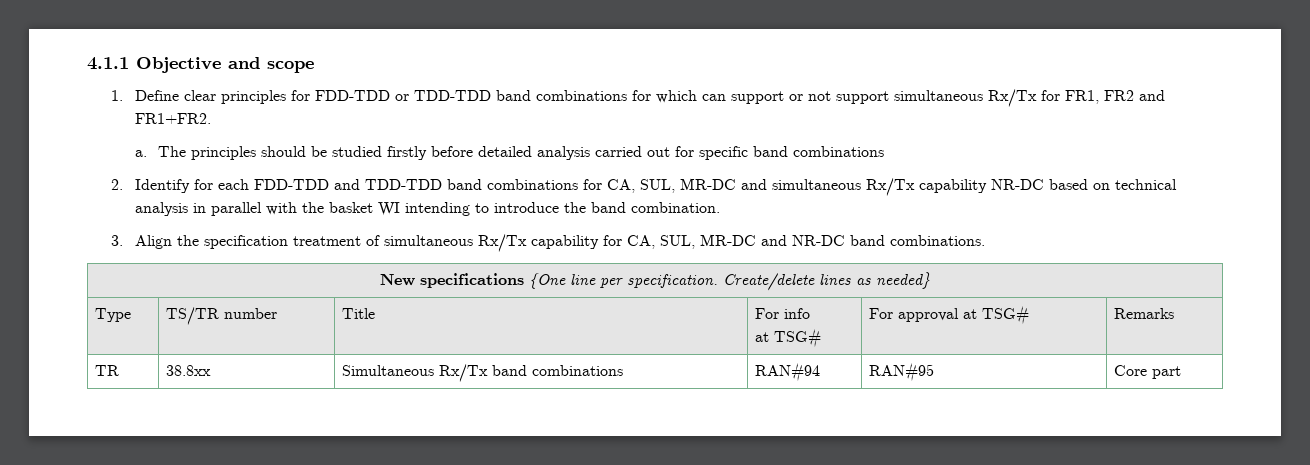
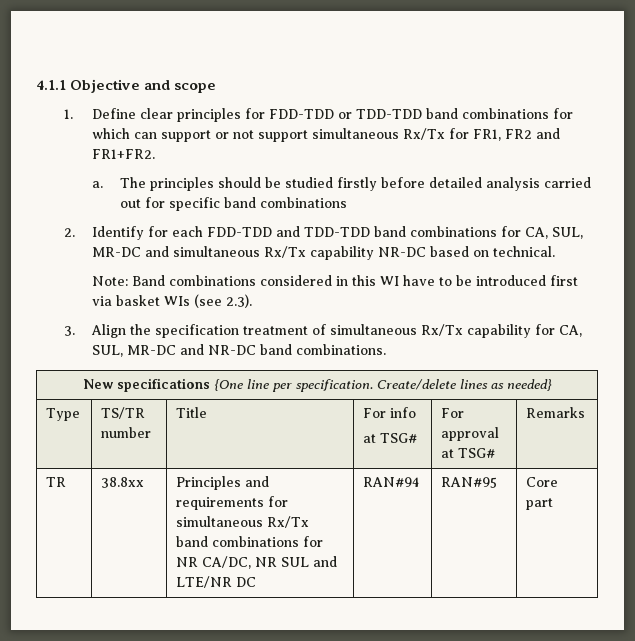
[1114,179,1177,190] [134,202,720,216] technical analysis in parallel with the basket WI intending to introduce the band combination. -> [492,246,555,257] [91,275,578,286] [91,294,252,308] technical. // Note: Band combinations considered in this WI have to be introduced first via basket WIs (see 2.3).
[341,364,623,382] Simultaneous Rx/Tx band combinations -> [176,476,270,490] [176,496,289,510] [176,516,310,528] [176,536,324,547] [176,556,338,569] [176,576,257,588] Principles and requirements for simultaneous Rx/Tx band combinations for NR CA/DC, NR SUL and LTE/NR DC

